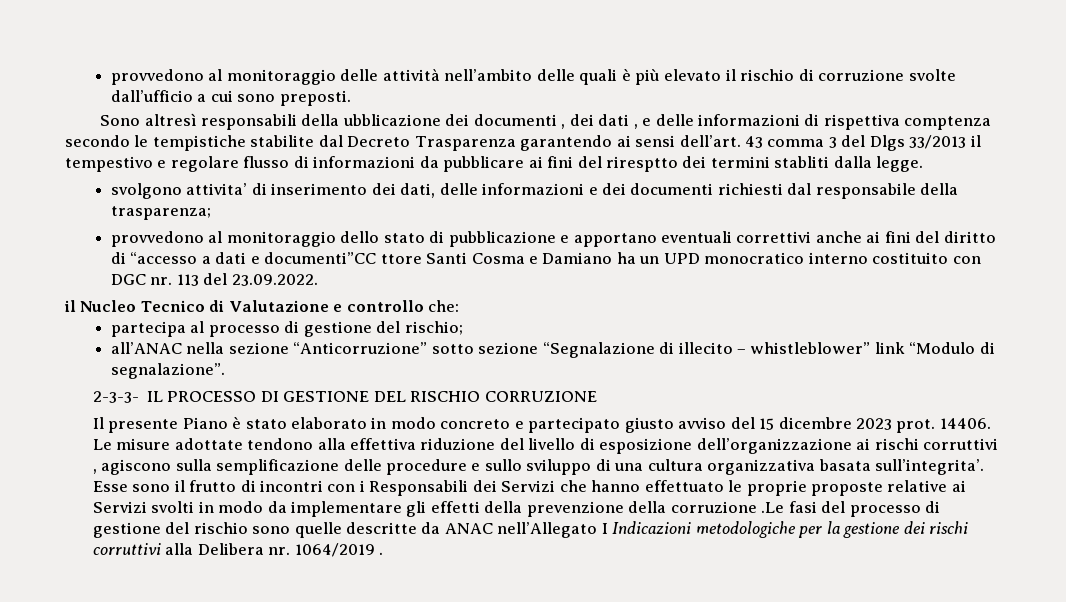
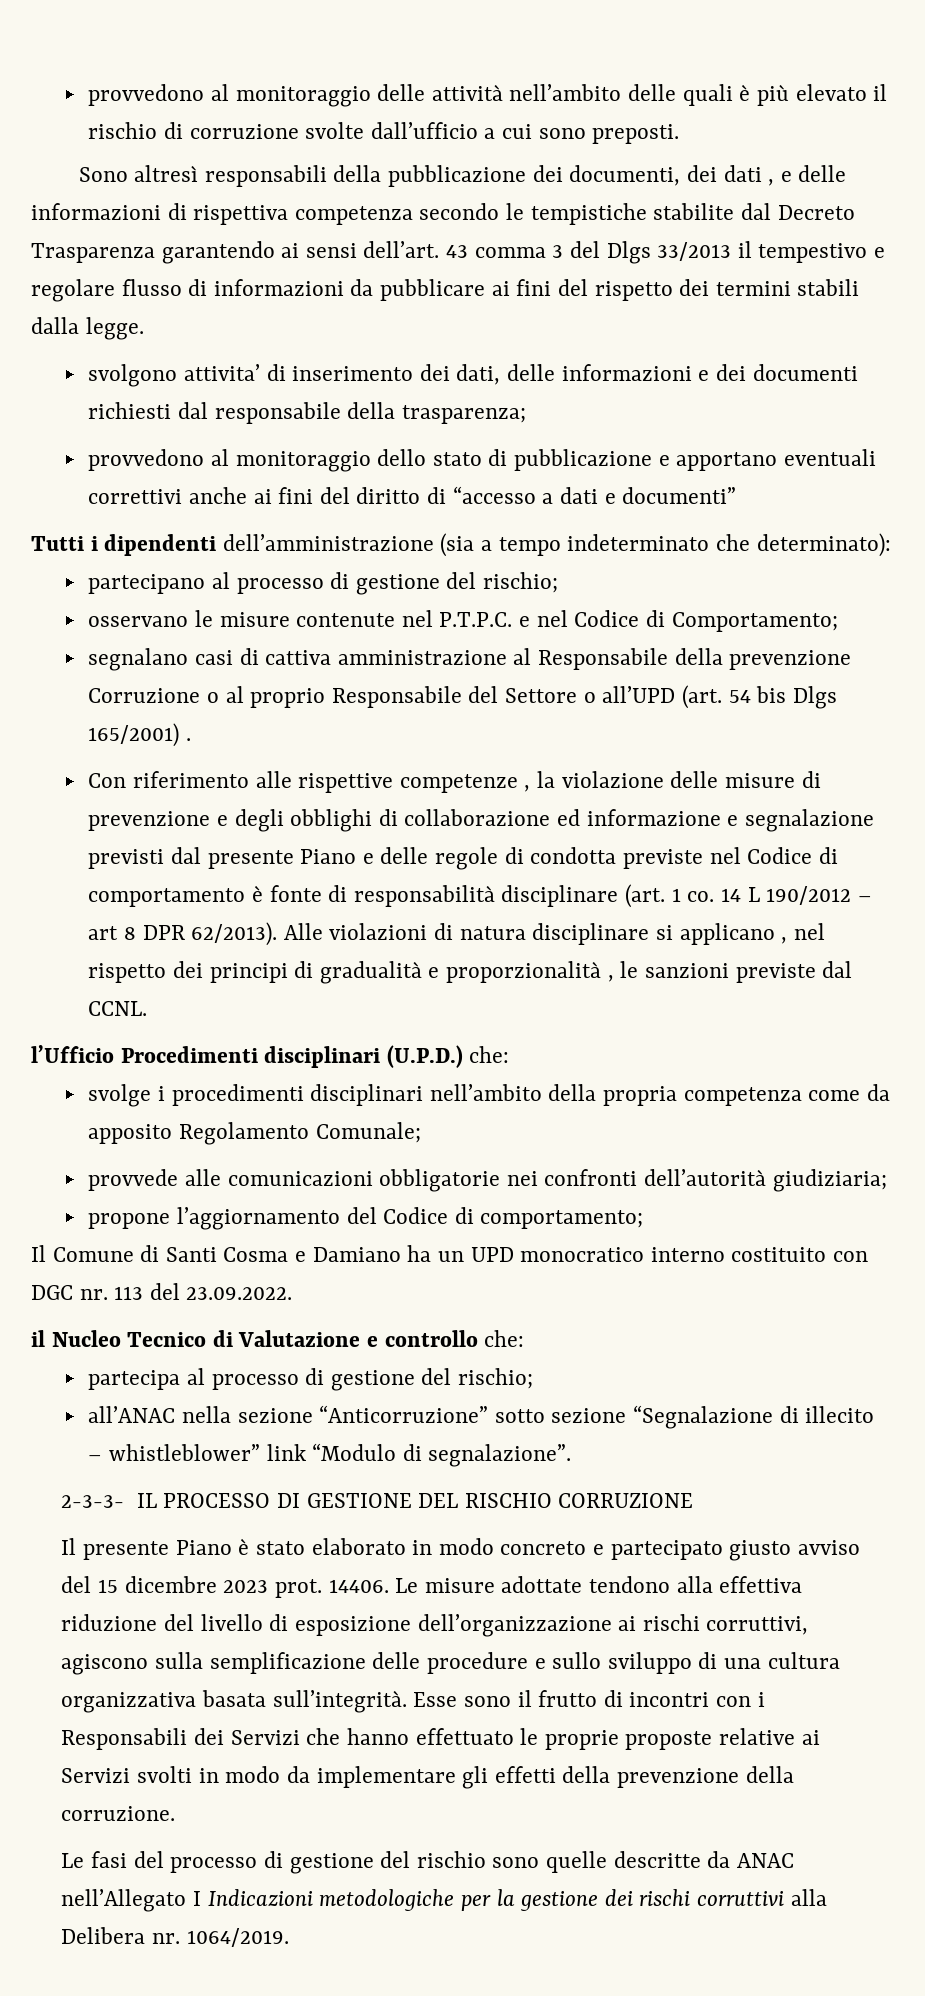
[342,114,566,129] ubblicazione dei documenti , -> [388,165,681,187] pubblicazione dei documenti,
[904,116,992,130] comptenza -> [294,206,413,225] competenza
[606,156,679,172] riresptto -> [594,281,673,301] rispetto
[774,156,830,168] stabliti -> [797,279,860,296] stabili
[264,252,422,264] documenti”CC ttore -> [622,487,737,504] [31,533,891,557] [88,572,559,595] [88,610,838,632] [88,648,852,671] [88,685,837,709] [88,723,192,747] [88,771,821,793] [88,809,874,832] [88,847,838,870] [88,884,872,908] [88,922,825,946] [88,961,853,984] [88,1001,148,1016] [31,1045,510,1068] [88,1084,890,1107] [88,1122,421,1145] [88,1169,887,1192] [88,1207,644,1230] [31,1245,160,1262] documenti” // Tutti i dipendenti dell’amministrazione (sia a tempo indeterminato che determinato): // partecipano al processo di gestione del rischio; // osservano le misure contenute nel P.T.P.C. e nel Codice di Comportamento; // segnalano casi di cattiva amministrazione al Responsabile della prevenzione Corruzione o al proprio Responsabile del Settore o all’UPD (art. 54 bis Dlgs 165/2001) . // Con riferimento alle rispettive competenze , la violazione delle misure di prevenzione e degli obblighi di collaborazione ed informazione e segnalazione previsti dal presente Piano e delle regole di condotta previste nel Codice di comportamento è fonte di responsabilità disciplinare (art. 1 co. 14 L 190/2012 – art 8 DPR 62/2013). Alle violazioni di natura disciplinare si applicano , nel rispetto dei principi di gradualità e proporzionalità , le sanzioni previste dal CCNL. // l’Ufficio Procedimenti disciplinari (U.P.D.) che: // svolge i procedimenti disciplinari nell’ambito della propria competenza come da apposito Regolamento Comunale; // provvede alle comunicazioni obbligatorie nei confronti dell’autorità giudiziaria; // propone l’aggiornamento del Codice di comportamento; // Il Comune di
[923,438,999,450] [92,469,97,474] corruttivi , -> [706,1616,809,1635] corruttivi,
[875,459,985,475] sull’integrita’. -> [272,1690,407,1713] sull’integrità.
[670,501,785,513] corruzione .Le -> [61,1806,176,1821] [61,1853,85,1868] corruzione. // Le
[294,543,384,557] 1064/2019 . -> [186,1928,289,1947] 1064/2019.

